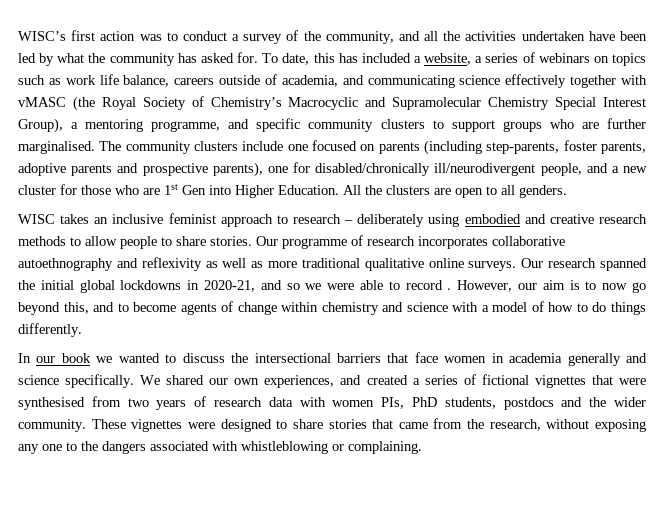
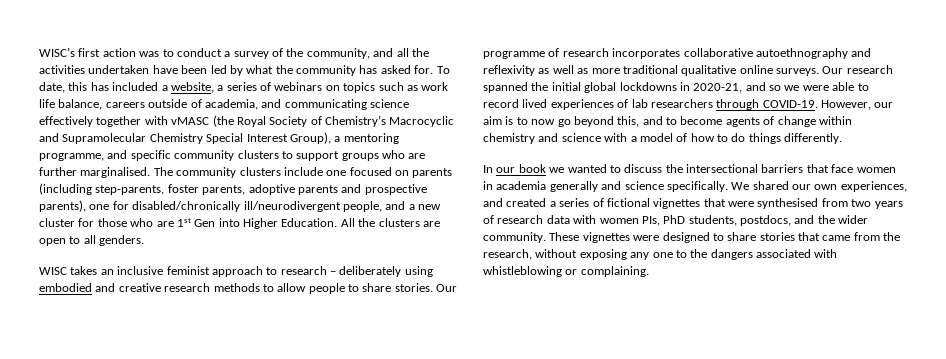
[447,288,452,290] . -> [522,99,818,110] lived experiences of lab researchers through COVID-19.
[503,397,554,410] postdocs -> [740,215,791,226] postdocs,

